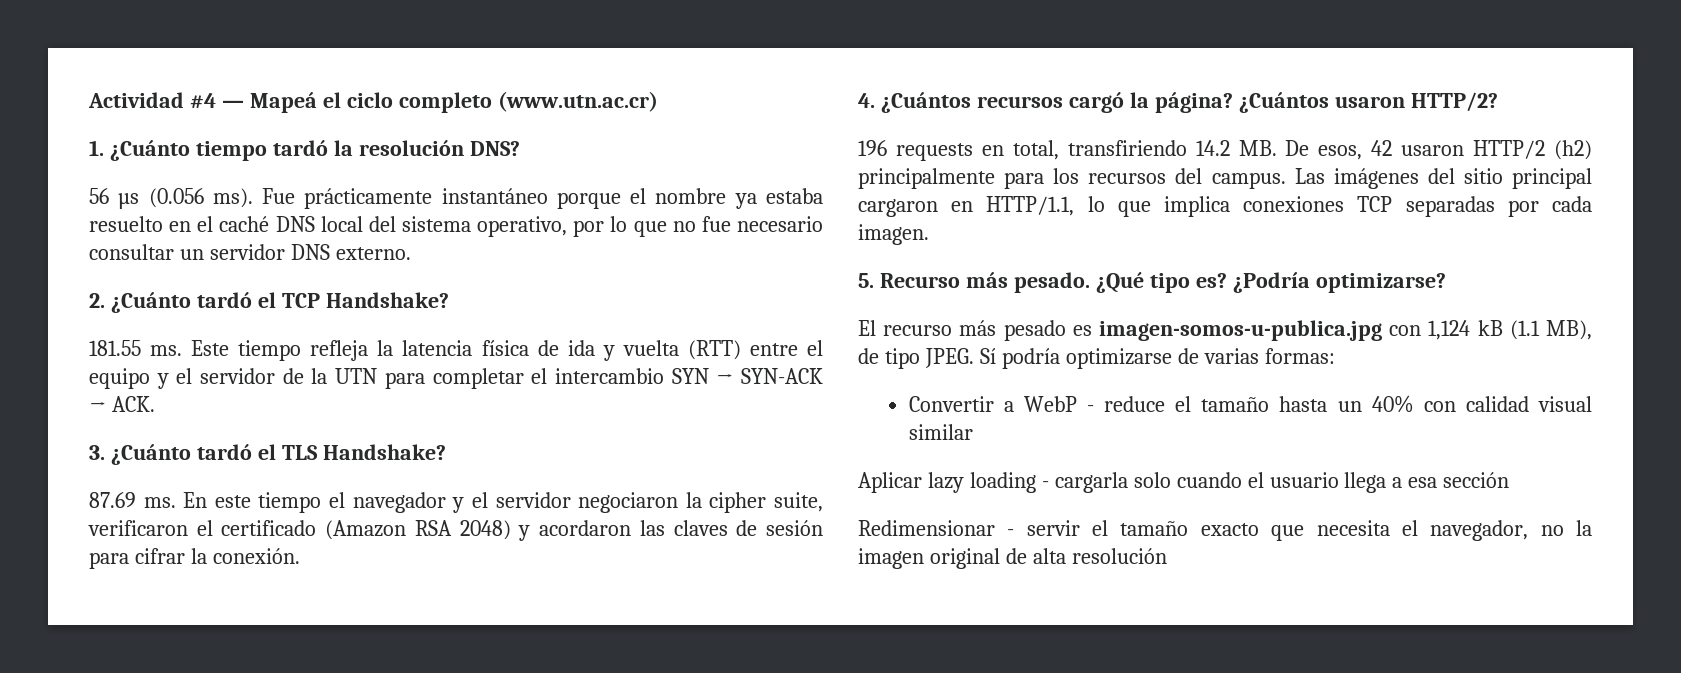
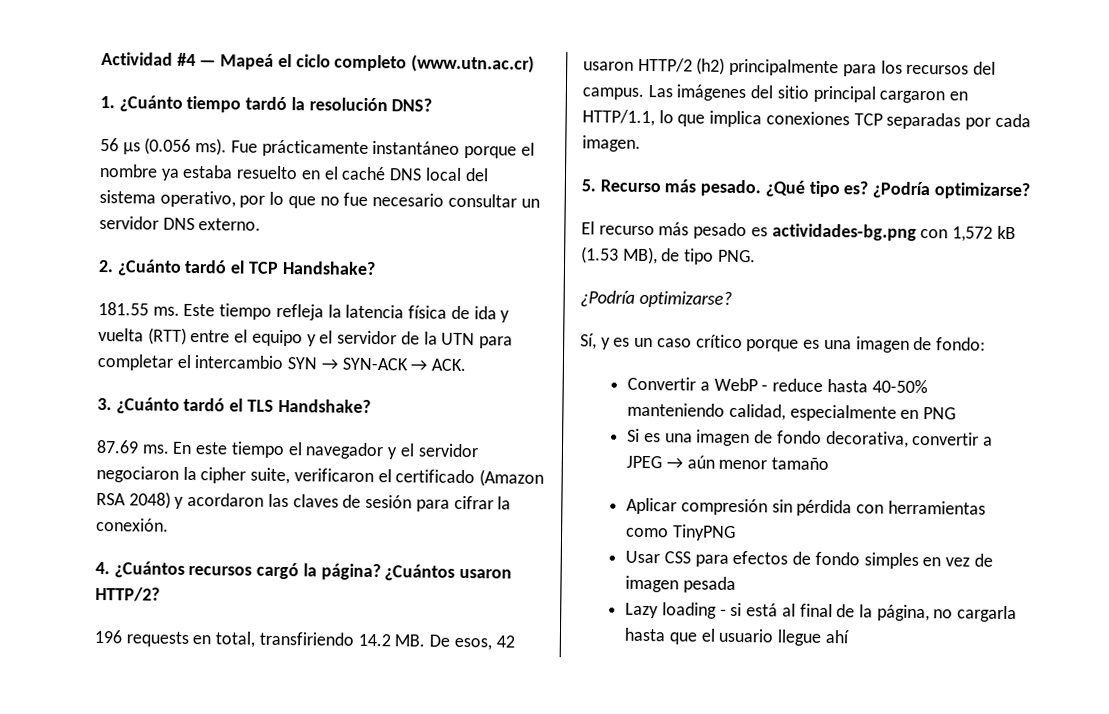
[1099,320,1593,341] [858,348,1335,369] imagen-somos-u-publica.jpg con 1,124 kB (1.1 MB), de tipo JPEG. Sí podría optimizarse de varias formas: -> [771,223,1016,242] [581,246,756,265] [580,290,732,308] [580,333,986,353] actividades-bg.png con 1,572 kB (1.53 MB), de tipo PNG. // ¿Podría optimizarse? // Sí, y es un caso crítico porque es una imagen de fondo:
[1175,395,1592,413] [908,424,973,440] [858,472,1510,493] [858,520,1592,541] [858,548,1167,569] el tamaño hasta un 40% con calidad visual similar // Aplicar lazy loading - cargarla solo cuando el usuario llega a esa sección // Redimensionar - servir el tamaño exacto que necesita el navegador, no la imagen original de alta resolución -> [826,378,928,394] [627,402,957,422] [627,428,994,448] [626,455,830,471] [626,497,986,517] [626,524,736,541] [625,550,993,570] [625,575,736,594] [625,602,1018,623] [624,627,850,646] hasta 40-50% manteniendo calidad, especialmente en PNG // Si es una imagen de fondo decorativa, convertir a JPEG → aún menor tamaño // Aplicar compresión sin pérdida con herramientas como TinyPNG // Usar CSS para efectos de fondo simples en vez de imagen pesada // Lazy loading - si está al final de la página, no cargarla hasta que el usuario llegue ahí

